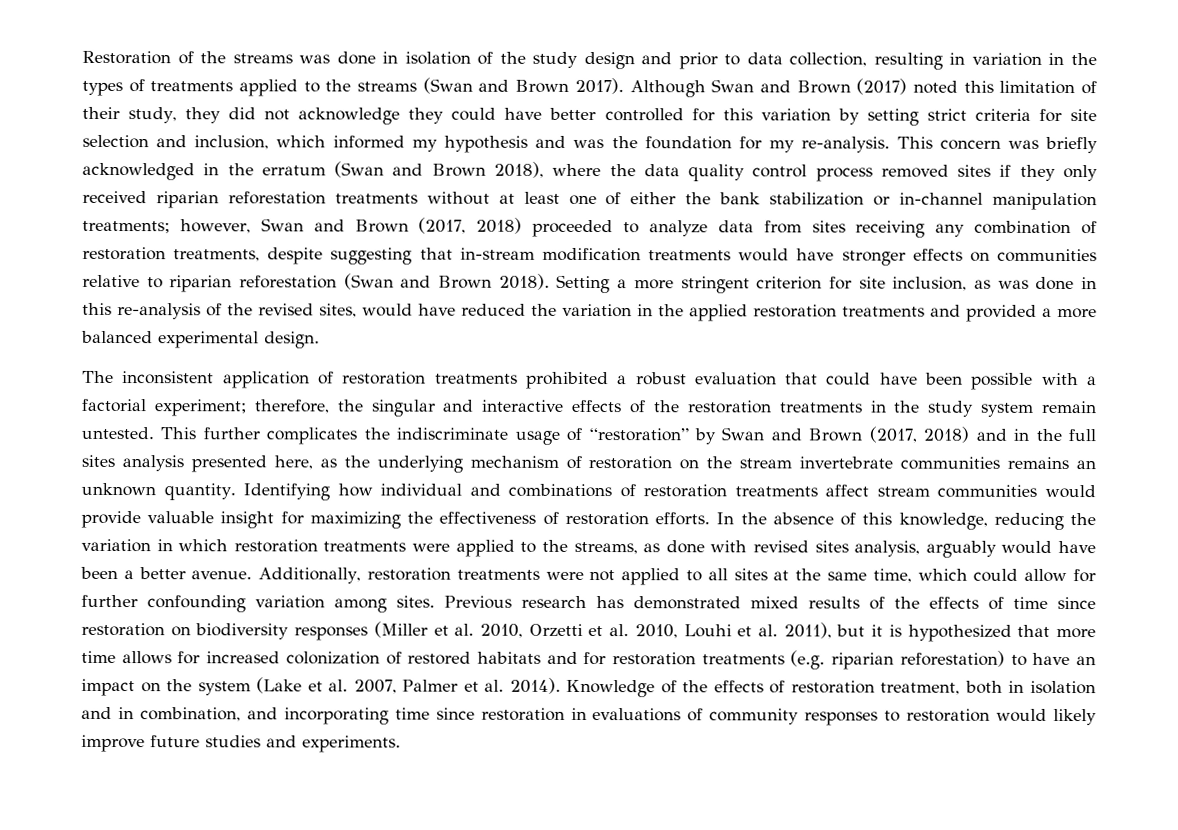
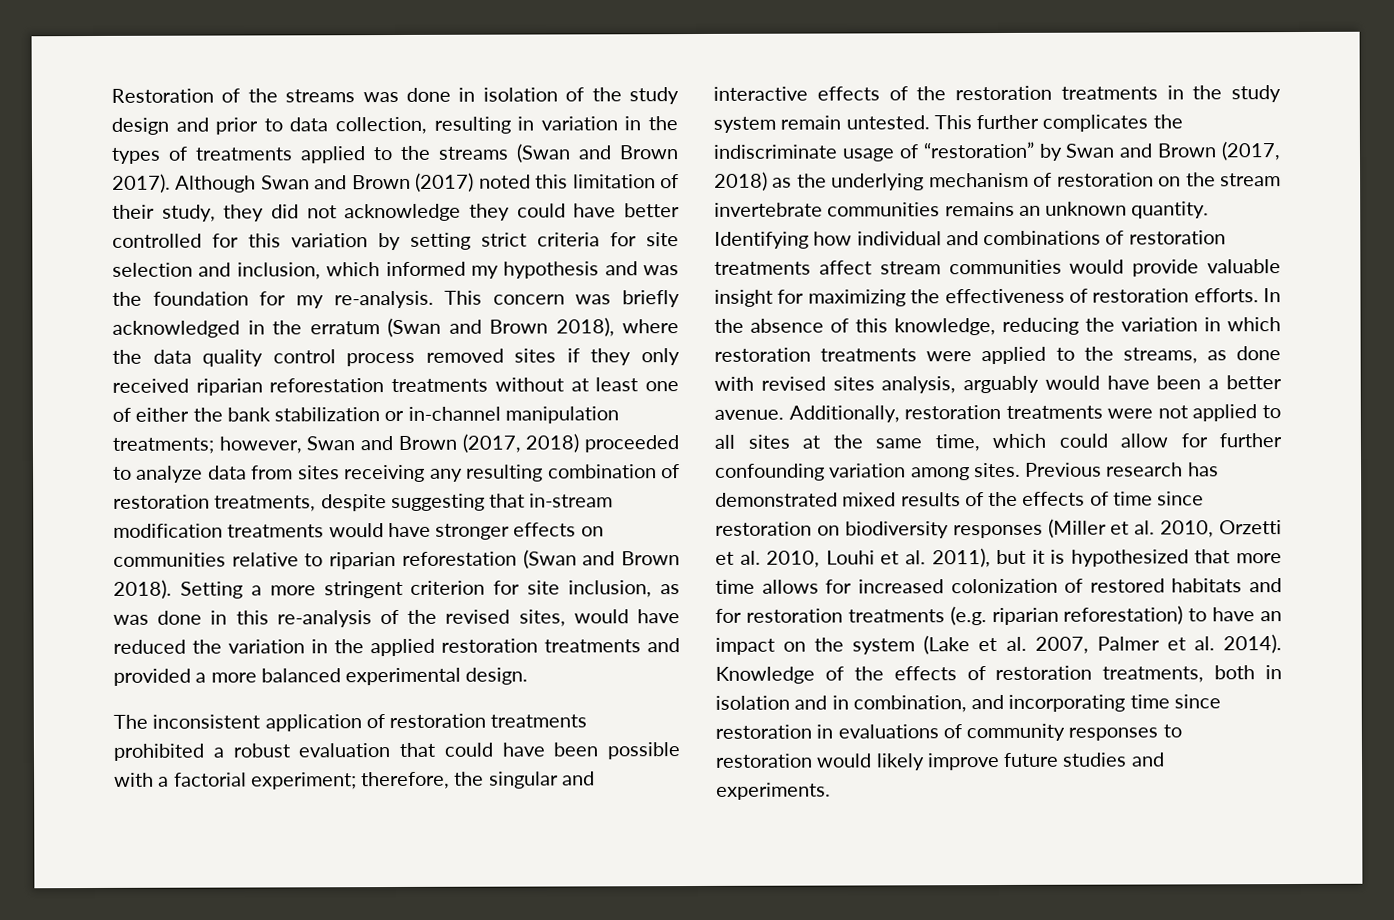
(966, 230) none -> [466,464,544,482] resulting
[975,428,1097,442] [81,454,313,473] and in the full sites analysis presented here, -> (768, 181) none
[880,682,961,695] treatment, -> [1102,666,1205,683] treatments,

